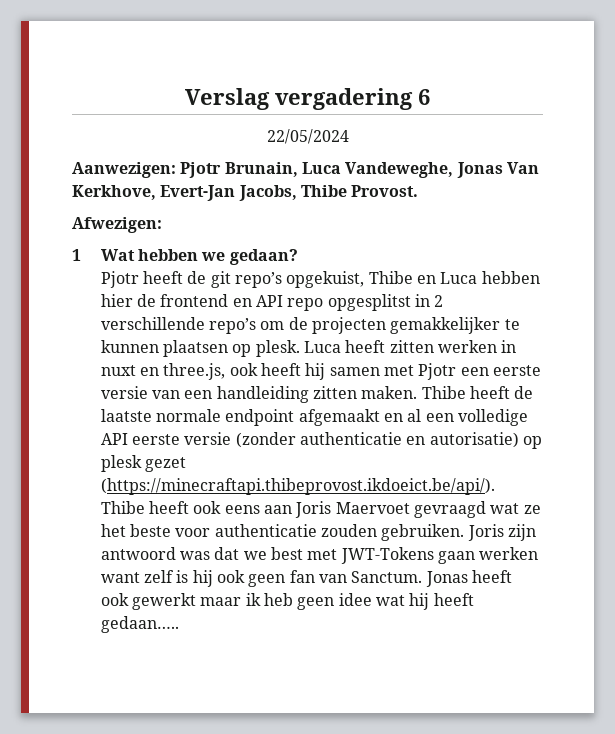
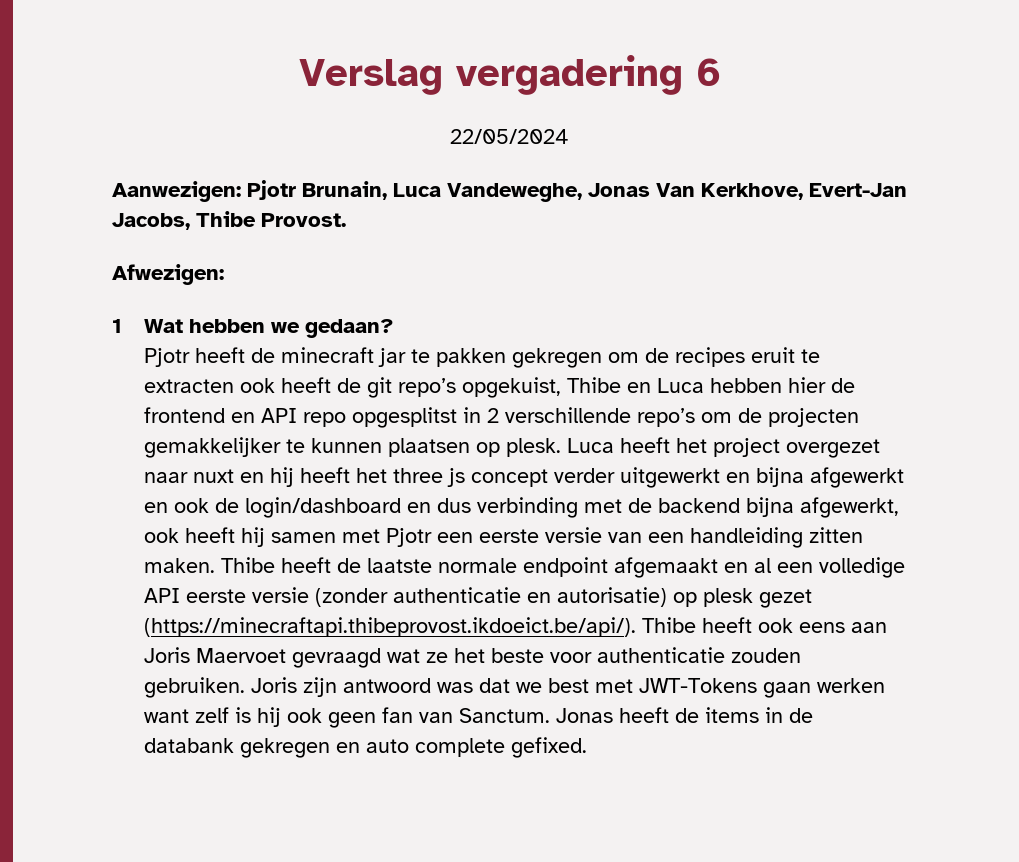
(207, 277) none -> [280,347,820,368] [143,377,361,393] minecraft jar te pakken gekregen om de recipes eruit te extracten ook heeft de
[389,340,517,353] [100,363,226,380] zitten werken in nuxt en three.js, -> [675,438,880,458] [143,467,904,488] [143,497,899,518] het project overgezet naar nuxt en hij heeft het three js concept verder uitgewerkt en bijna afgewerkt en ook de login/dashboard en dus verbinding met de backend bijna afgewerkt,
[100,593,474,610] [100,616,179,633] ook gewerkt maar ik heb geen idee wat hij heeft gedaan….. -> [674,707,813,723] [143,737,587,758] de items in de databank gekregen en auto complete gefixed.

